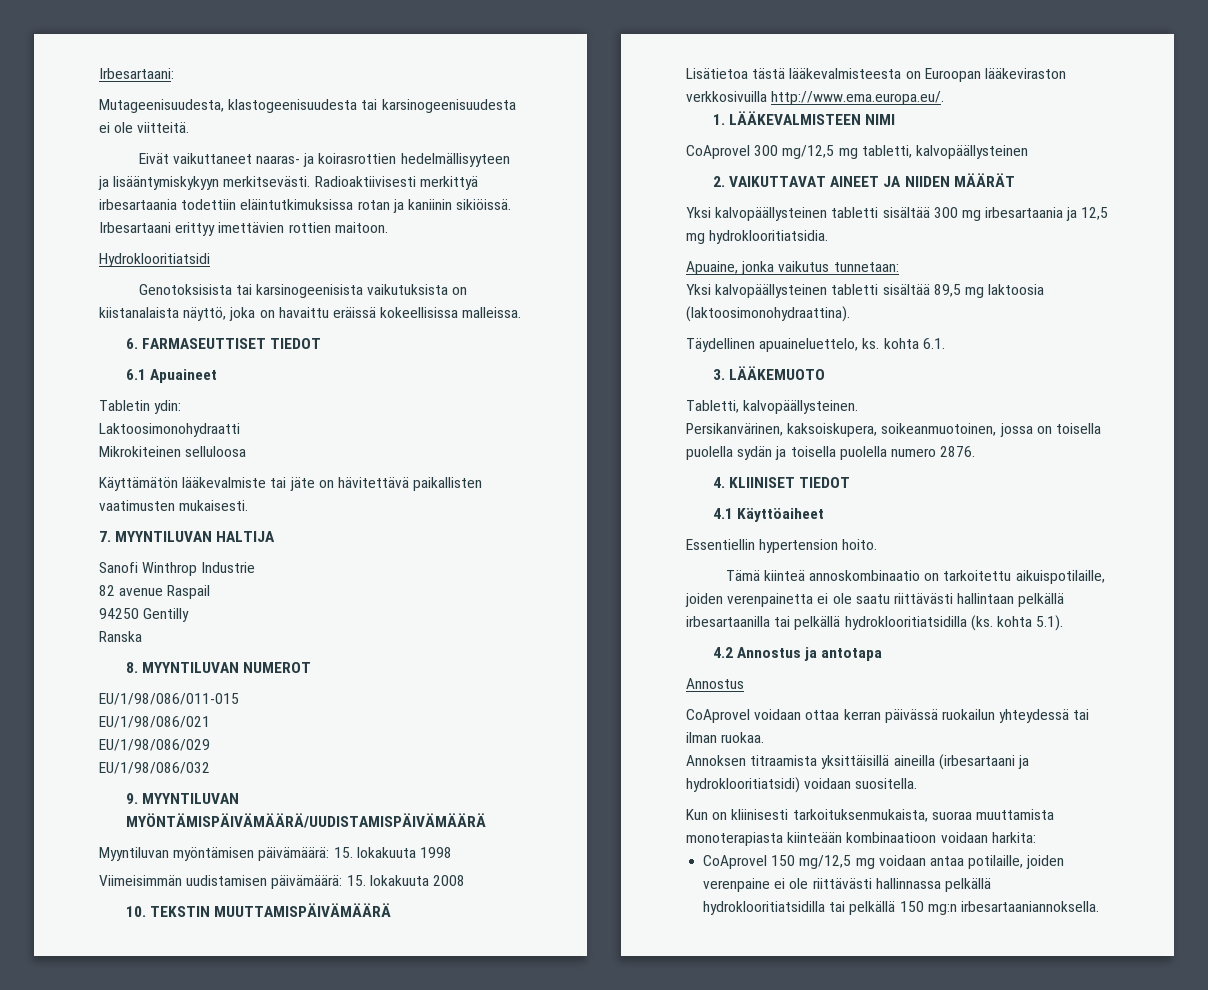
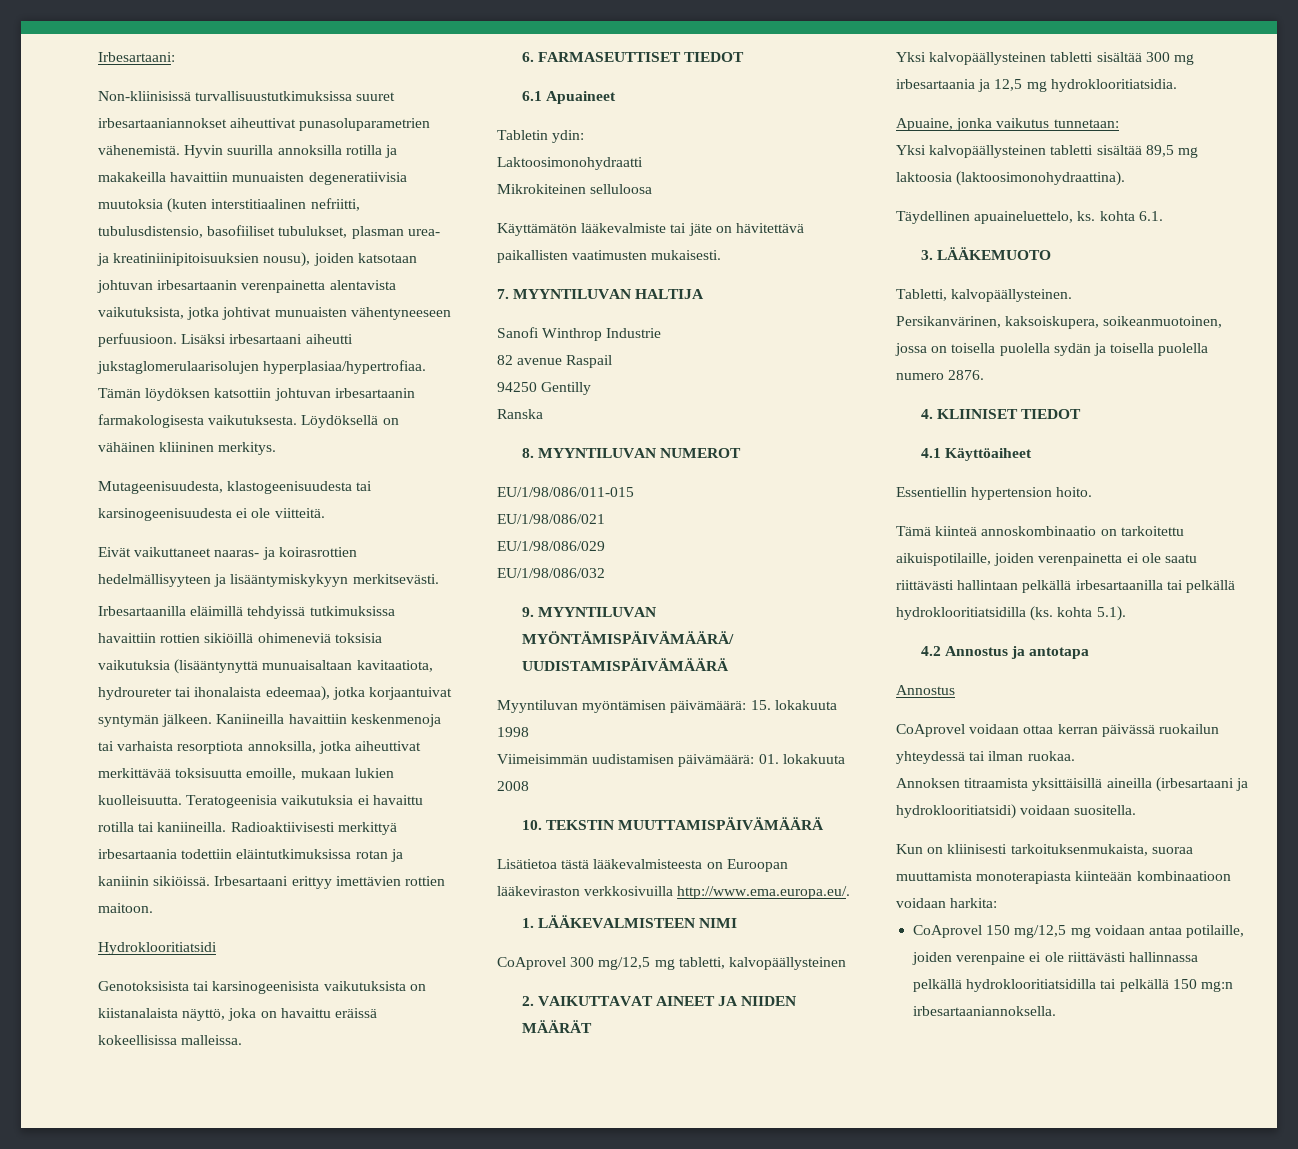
(174, 73) none -> [98,91,396,101] [98,118,431,131] [98,145,397,158] [98,172,407,185] [98,198,360,213] [98,225,440,239] [97,252,417,267] [97,280,396,293] [98,307,451,320] [98,333,353,347] [97,360,427,374] [98,388,415,401] [98,414,399,428] [98,442,277,455] // Non-kliinisissä turvallisuustutkimuksissa suuret irbesartaaniannokset aiheuttivat punasoluparametrien vähenemistä. Hyvin suurilla annoksilla rotilla ja makakeilla havaittiin munuaisten degeneratiivisia muutoksia (kuten interstitiaalinen nefriitti, tubulusdistensio, basofiiliset tubulukset, plasman urea- ja kreatiniinipitoisuuksien nousu), joiden katsotaan johtuvan irbesartaanin verenpainetta alentavista vaikutuksista, jotka johtivat munuaisten vähentyneeseen perfuusioon. Lisäksi irbesartaani aiheutti jukstaglomerulaarisolujen hyperplasiaa/hypertrofiaa. Tämän löydöksen katsottiin johtuvan irbesartaanin farmakologisesta vaikutuksesta. Löydöksellä on vähäinen kliininen merkitys.
(311, 181) none -> [98,606,395,619] [98,633,382,643] [98,659,433,674] [98,686,452,701] [98,714,441,727] [98,741,421,754] [98,768,394,780] [98,795,423,808] [98,822,227,832] // Irbesartaanilla eläimillä tehdyissä tutkimuksissa havaittiin rottien sikiöillä ohimeneviä toksisia vaikutuksia (lisääntynyttä munuaisaltaan kavitaatiota, hydroureter tai ihonalaista edeemaa), jotka korjaantuivat syntymän jälkeen. Kaniineilla havaittiin keskenmenoja tai varhaista resorptiota annoksilla, jotka aiheuttivat merkittävää toksisuutta emoille, mukaan lukien kuolleisuutta. Teratogeenisia vaikutuksia ei havaittu rotilla tai kaniineilla.
[346,875,366,886] 15. -> [758,754,779,764] 01.

